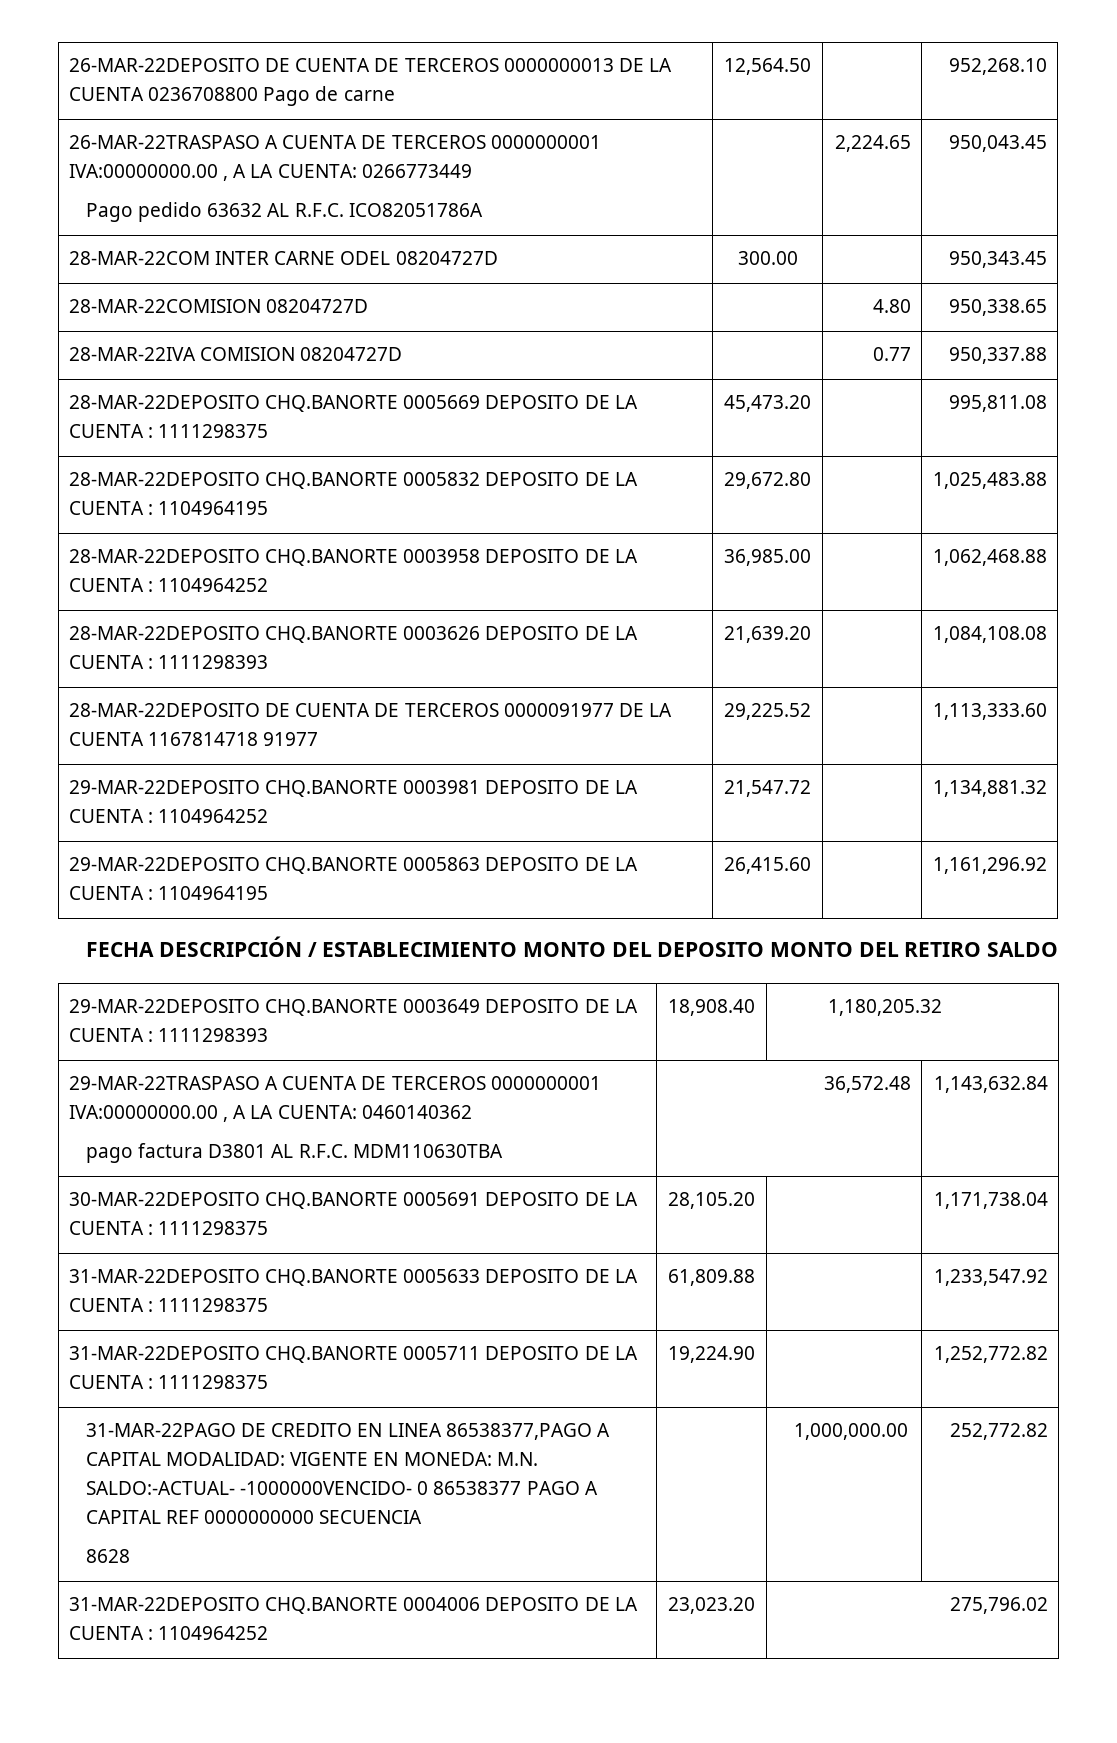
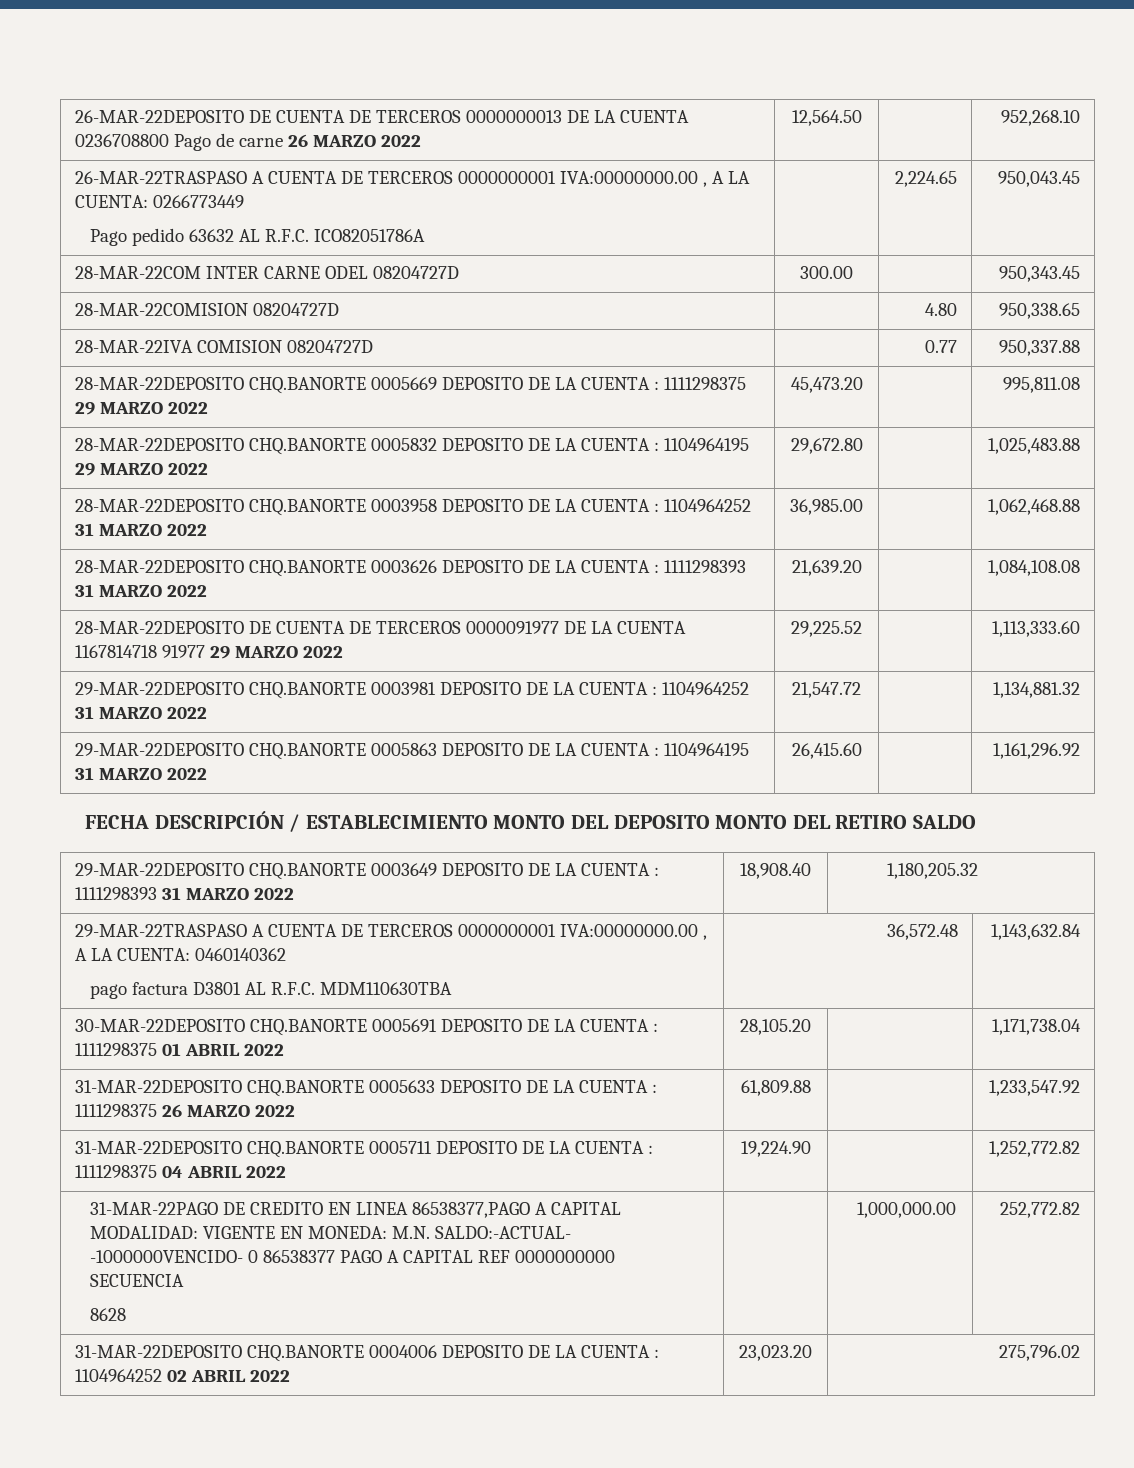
(395, 95) none -> [287,134,421,147] 26 MARZO 2022
(269, 431) none -> [74,402,208,415] 29 MARZO 2022
(269, 508) none -> [74,463,208,476] 29 MARZO 2022
(269, 585) none -> [74,523,207,536] 31 MARZO 2022
(269, 662) none -> [74,584,207,597] 31 MARZO 2022
(319, 739) none -> [209,646,343,659] 29 MARZO 2022
(269, 816) none -> [74,706,207,719] 31 MARZO 2022
(269, 893) none -> [74,767,207,780] 31 MARZO 2022
(269, 1035) none -> [161,887,294,900] 31 MARZO 2022
(269, 1228) none -> [161,1043,284,1056] 01 ABRIL 2022
(269, 1305) none -> [161,1104,295,1117] 26 MARZO 2022
(269, 1382) none -> [161,1166,286,1178] 04 ABRIL 2022
(269, 1633) none -> [166,1370,290,1382] 02 ABRIL 2022

